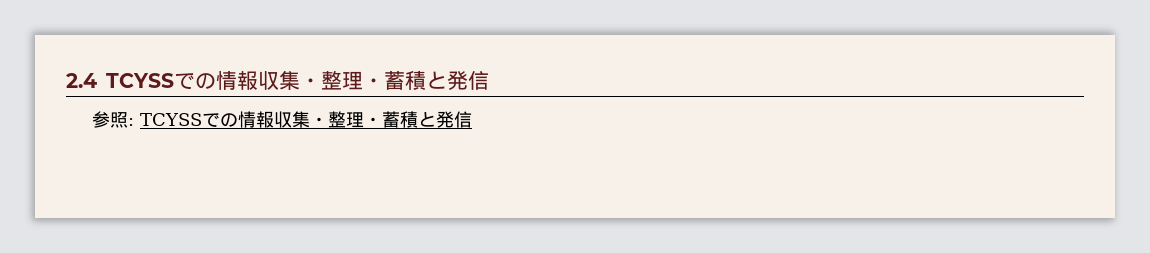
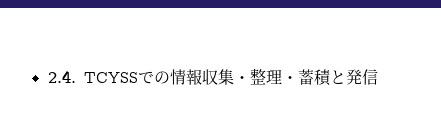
[66,70,489,90] [92,111,473,128] 2.4 TCYSSでの情報収集・整理・蓄積と発信 // 参照: TCYSSでの情報収集・整理・蓄積と発信 -> [47,68,378,86] 2.4. TCYSSでの情報収集・整理・蓄積と発信

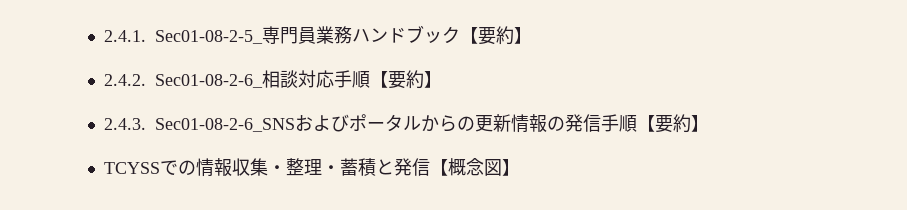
[47,70,76,83] 2.4. -> [103,25,532,45] [103,70,442,89] [103,114,709,133] 2.4.1. Sec01-08-2-5_専門員業務ハンドブック【要約】 // 2.4.2. Sec01-08-2-6_相談対応手順【要約】 // 2.4.3. Sec01-08-2-6_SNSおよびポータルからの更新情報の発信手順【要約】 //
(378, 77) none -> [429,158,520,176] 【概念図】

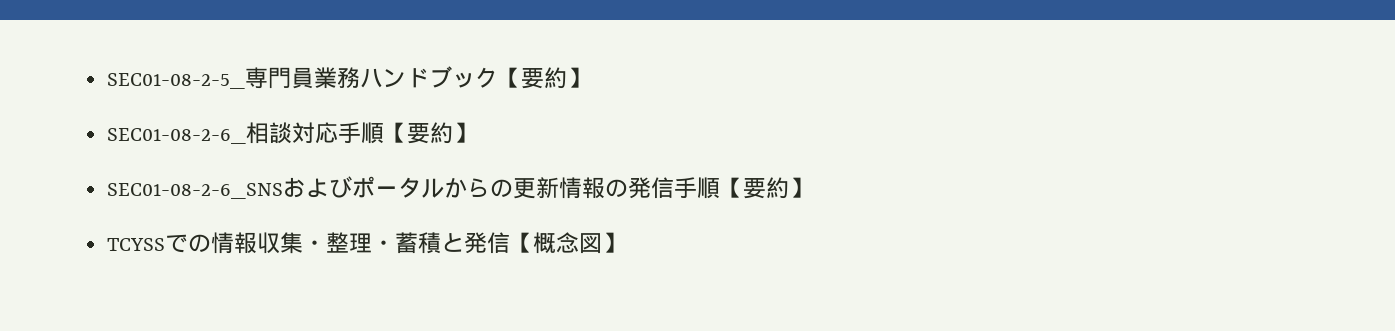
[103,30,263,44] 2.4.1. Sec01-08-2-5_ -> [107,73,246,89] SEC01-08-2-5_
[103,74,263,88] 2.4.2. Sec01-08-2-6_ -> [107,128,247,144] SEC01-08-2-6_
[103,118,295,132] 2.4.3. Sec01-08-2-6_SNS -> [107,183,284,199] SEC01-08-2-6_SNS

